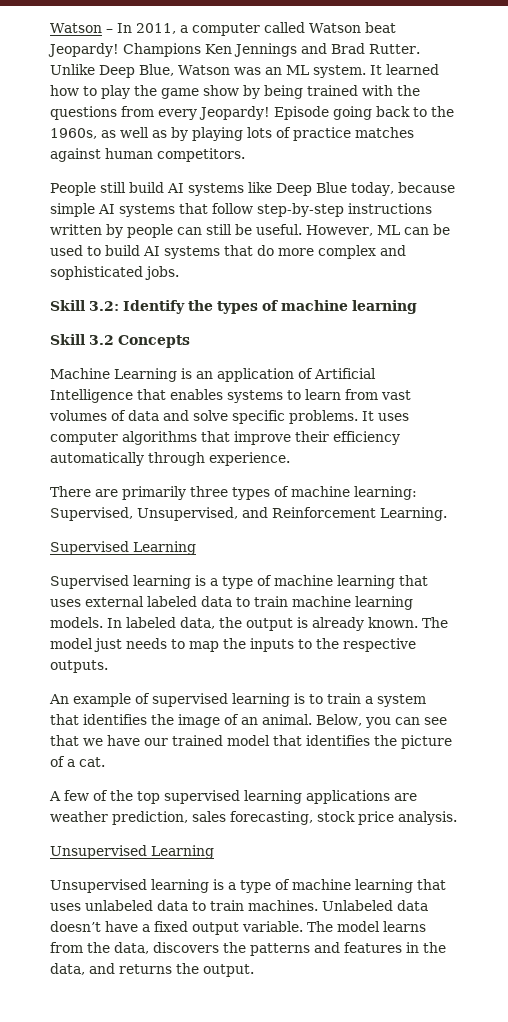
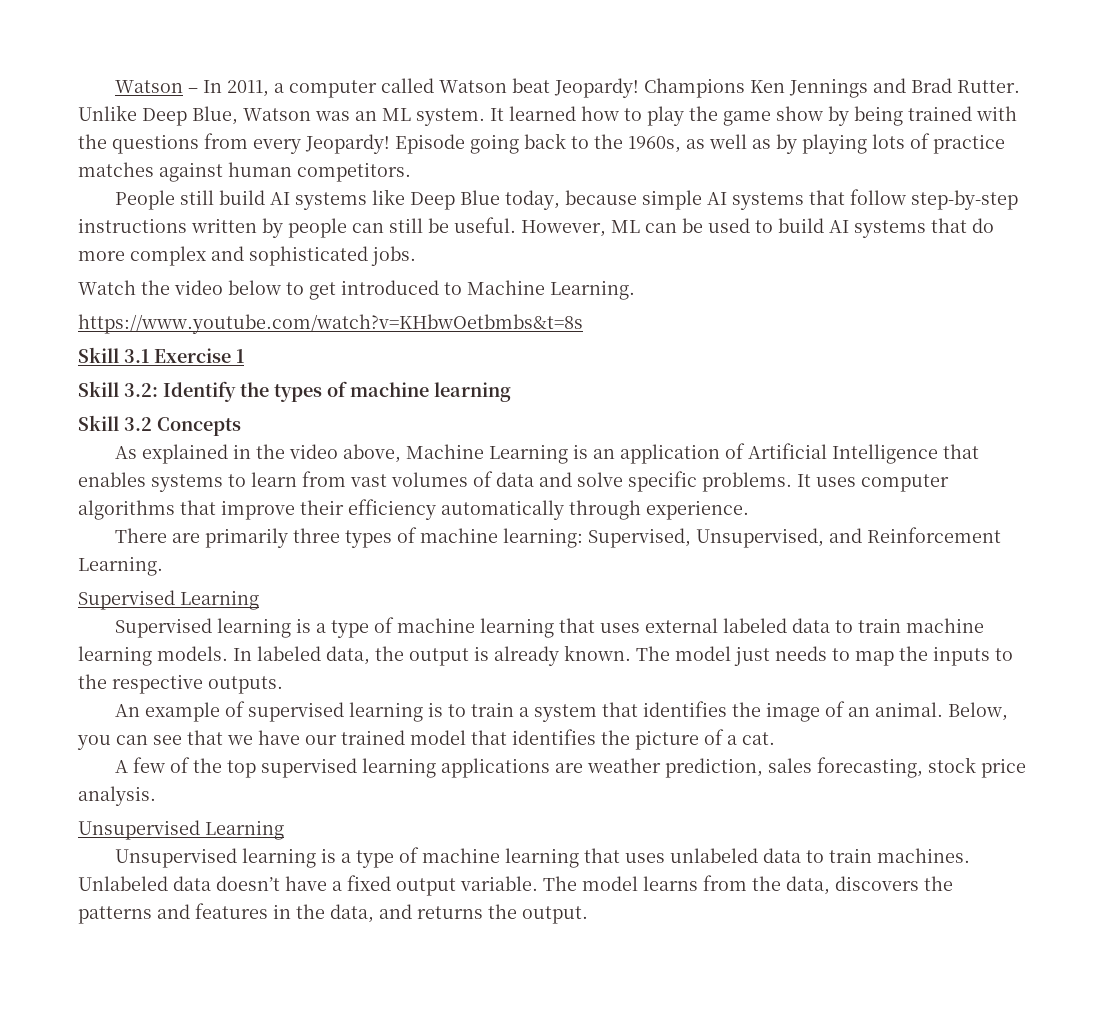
(179, 273) none -> [78,280,635,300] [78,314,583,334] [78,347,244,363] // Watch the video below to get introduced to Machine Learning. // https://www.youtube.com/watch?v=KHbwOetbmbs&t=8s // Skill 3.1 Exercise 1
(190, 341) none -> [115,444,402,464] As explained in the video above,

